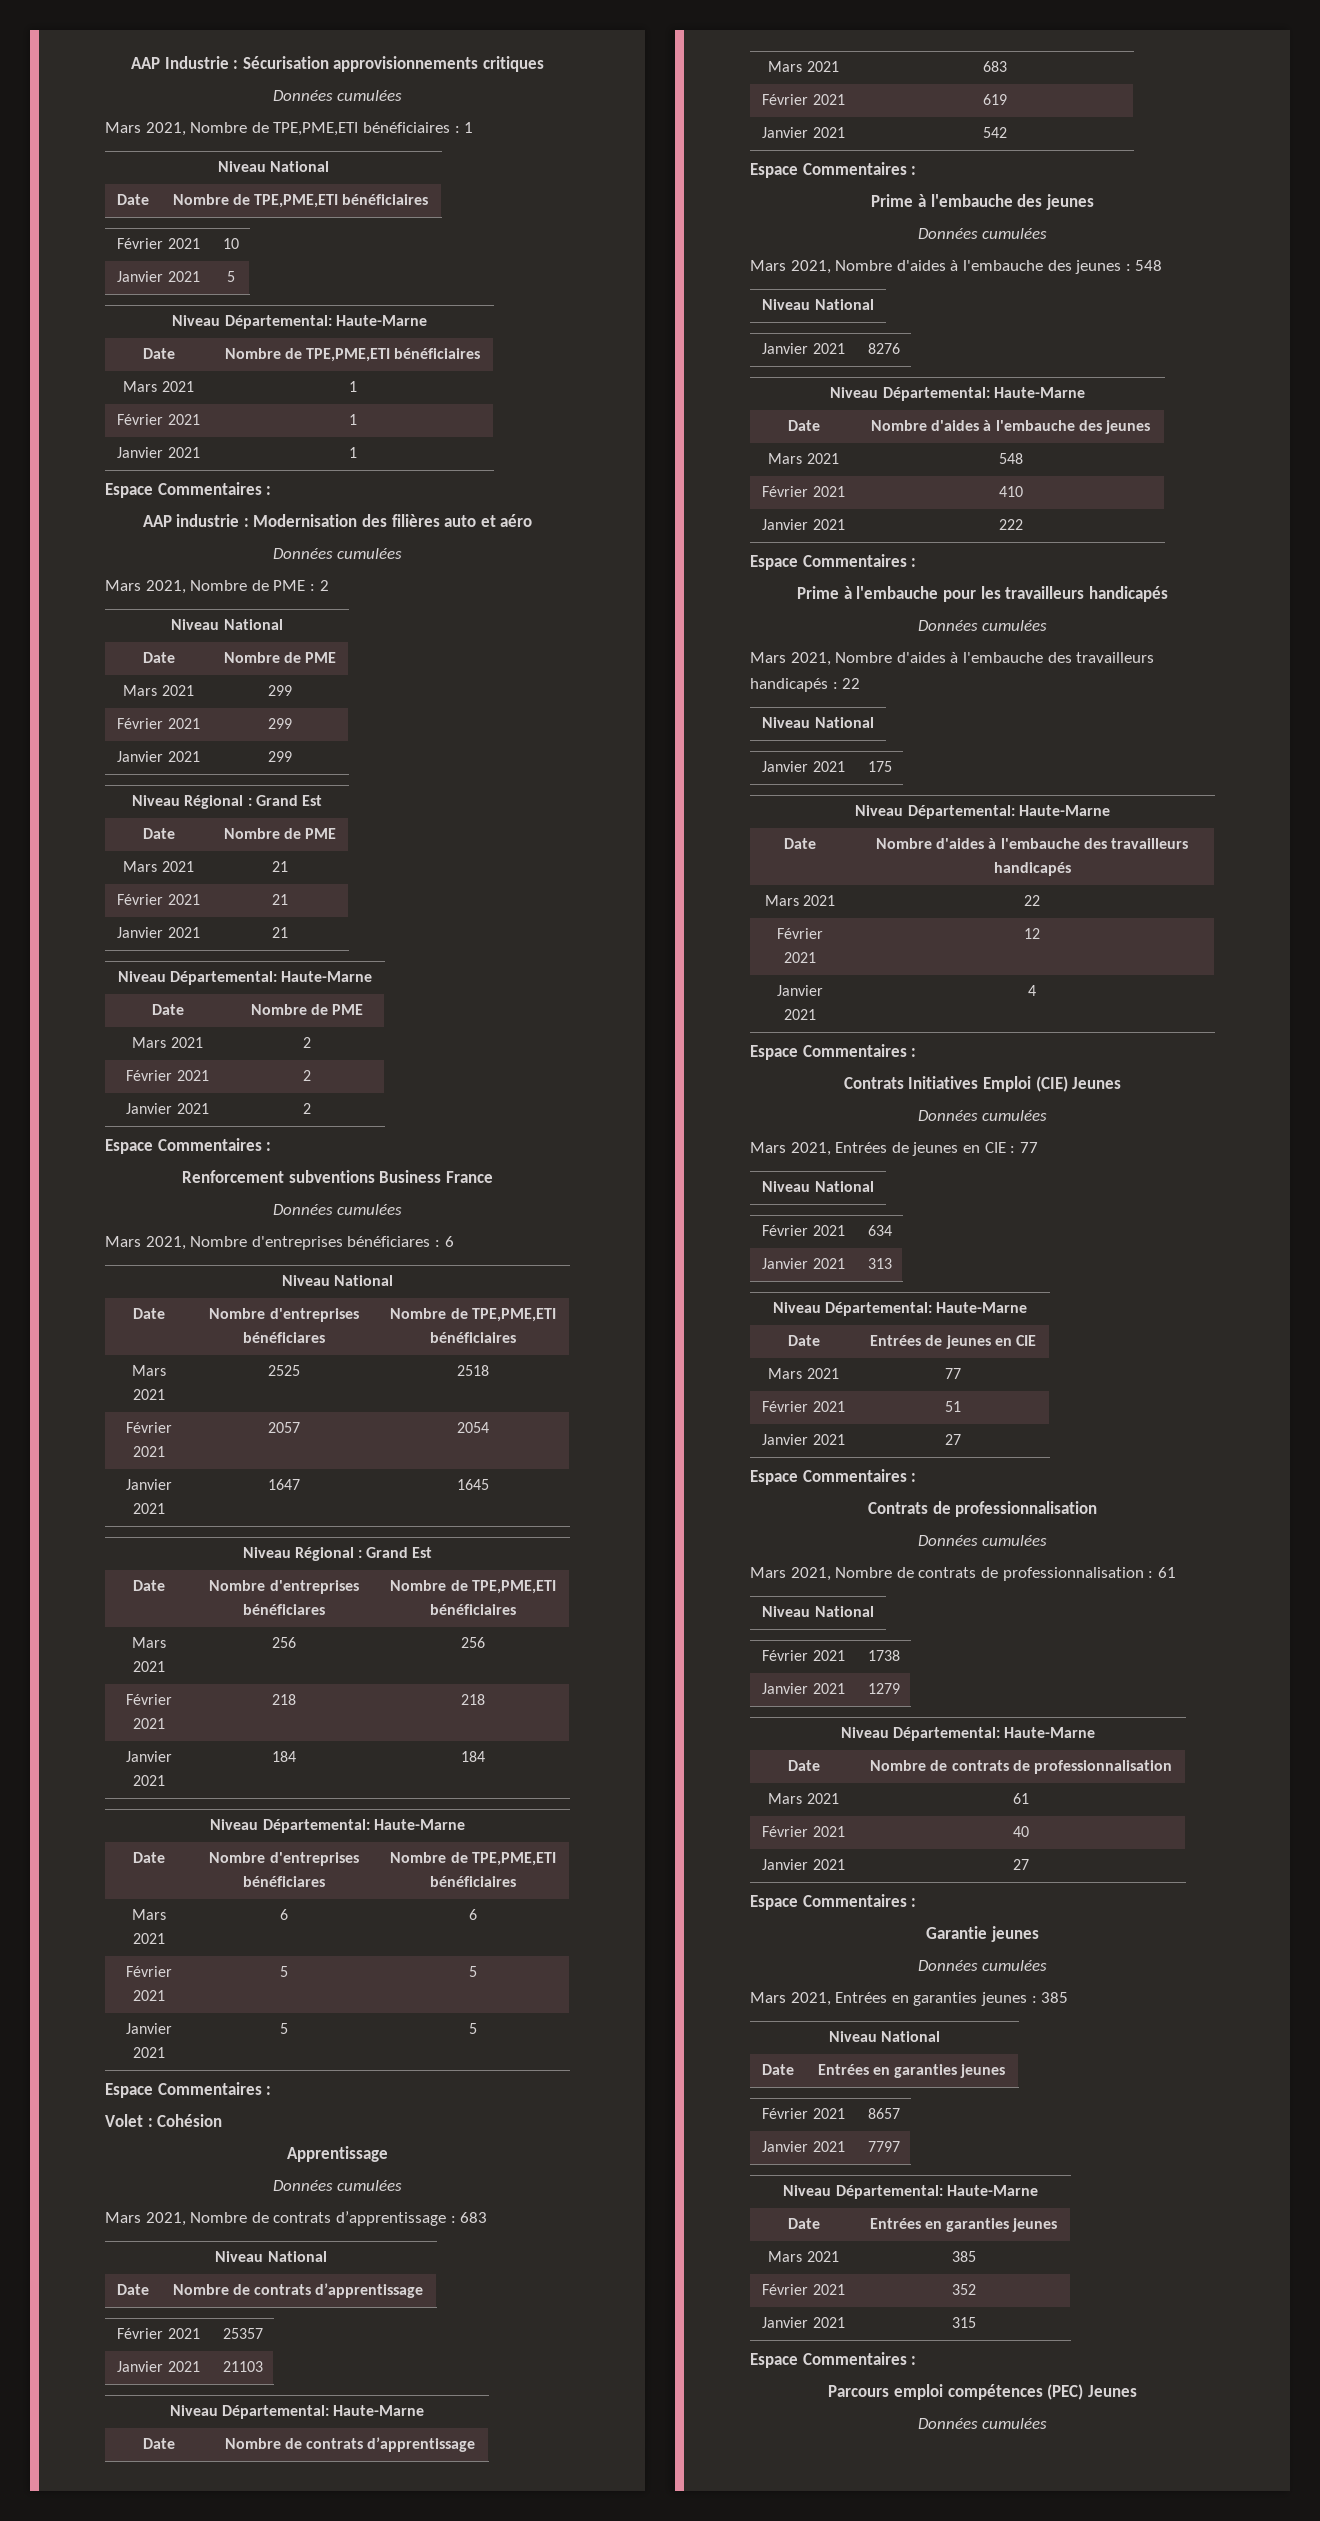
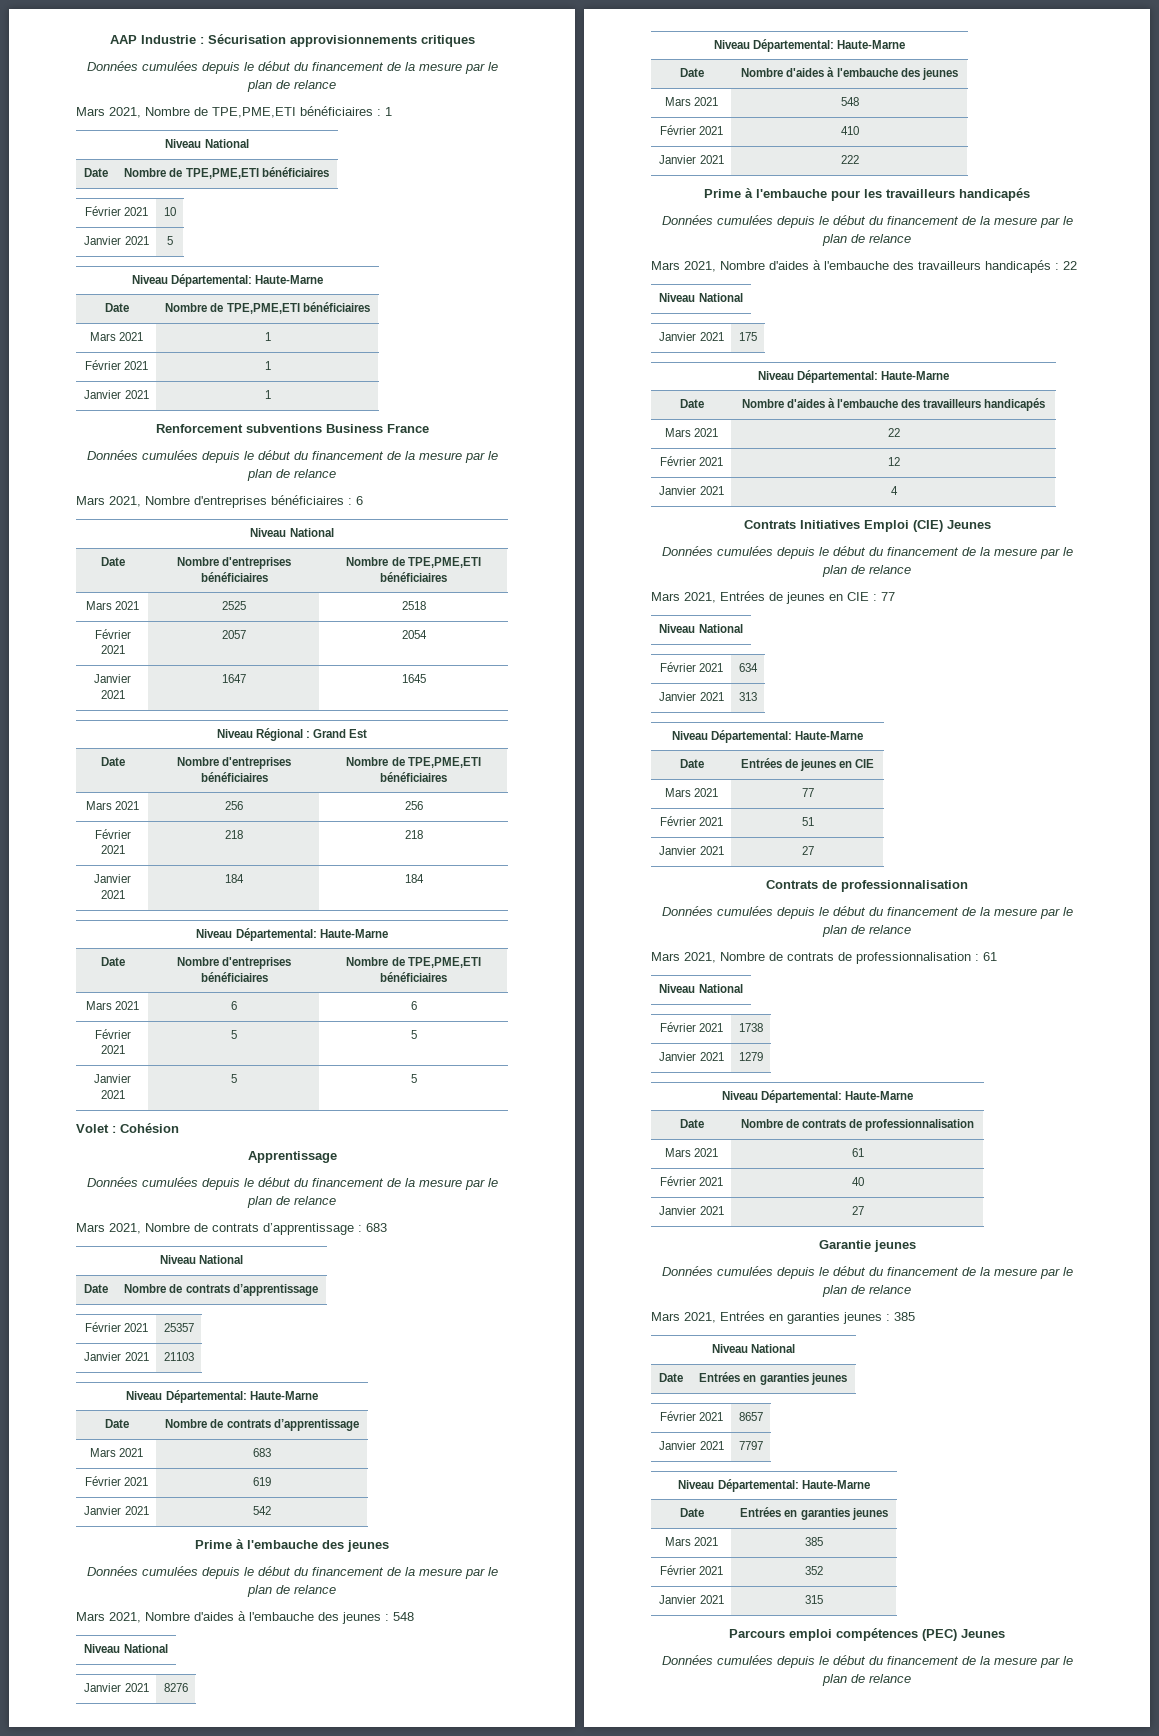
(403, 95) none -> [201,61,498,74] [247,80,336,92] depuis le début du financement de la mesure par le plan de relance
[105,482,272,498] [142,514,533,527] [272,548,403,559] [105,580,329,594] [171,619,283,630] [142,652,175,663] [223,652,337,663] [123,685,194,696] [268,685,292,696] [117,718,200,729] [268,718,292,729] [117,751,200,762] [268,751,292,762] [132,795,322,809] [142,828,175,839] [223,828,337,839] [123,861,194,872] [272,861,288,872] [117,894,200,905] [272,894,288,905] [117,927,200,938] [272,927,288,938] [117,971,373,985] [151,1004,184,1015] [250,1004,364,1015] [132,1037,203,1048] [303,1037,311,1048] [126,1070,209,1081] [303,1070,311,1081] [126,1103,209,1114] [303,1103,311,1114] [105,1138,272,1154] // Espace Commentaires : // AAP industrie : Modernisation des filières auto et aéro // Données cumulées // Mars 2021, Nombre de PME : 2 // Niveau National // Date | Nombre de PME // Mars 2021 | 299 // Février 2021 | 299 // Janvier 2021 | 299 // Niveau Régional : Grand Est // Date | Nombre de PME // Mars 2021 | 21 // Février 2021 | 21 // Janvier 2021 | 21 // Niveau Départemental: Haute-Marne // Date | Nombre de PME // Mars 2021 | 2 // Février 2021 | 2 // Janvier 2021 | 2 // Espace Commentaires : -> (271, 394) none
(403, 1209) none -> [201,450,498,463] [247,469,336,481] depuis le début du financement de la mesure par le plan de relance
[347,1236,431,1247] bénéficiares -> [271,495,344,505] bénéficiaires
[243,1332,325,1343] bénéficiares -> [200,572,268,582] bénéficiaires
[243,1604,325,1615] bénéficiares -> [200,772,268,782] bénéficiaires
[243,1876,325,1887] bénéficiares -> [200,972,268,982] bénéficiaires
[105,2082,272,2098] // Espace Commentaires : -> (417, 1078) none
(403, 2185) none -> [201,1177,498,1190] [247,1196,336,1208] depuis le début du financement de la mesure par le plan de relance
[750,162,917,178] // Espace Commentaires : -> (271, 1510) none
(1048, 233) none -> [201,1566,498,1579] [247,1585,336,1597] depuis le début du financement de la mesure par le plan de relance
[750,554,917,570] // Espace Commentaires : -> (859, 159) none
(1048, 625) none -> [776,215,1073,228] [822,234,911,246] depuis le début du financement de la mesure par le plan de relance
[750,1044,917,1060] // Espace Commentaires : -> (898, 490) none
(1048, 1115) none -> [776,546,1073,559] [822,565,911,577] depuis le début du financement de la mesure par le plan de relance
[750,1469,917,1485] // Espace Commentaires : -> (814, 850) none
(1048, 1540) none -> [776,906,1073,919] [822,925,911,937] depuis le début du financement de la mesure par le plan de relance
[750,1894,917,1910] // Espace Commentaires : -> (864, 1210) none
(1048, 1965) none -> [776,1266,1073,1279] [822,1285,911,1297] depuis le début du financement de la mesure par le plan de relance
[750,2352,917,2368] // Espace Commentaires : -> (823, 1599) none
(1048, 2423) none -> [776,1655,1073,1668] [822,1674,911,1686] depuis le début du financement de la mesure par le plan de relance

